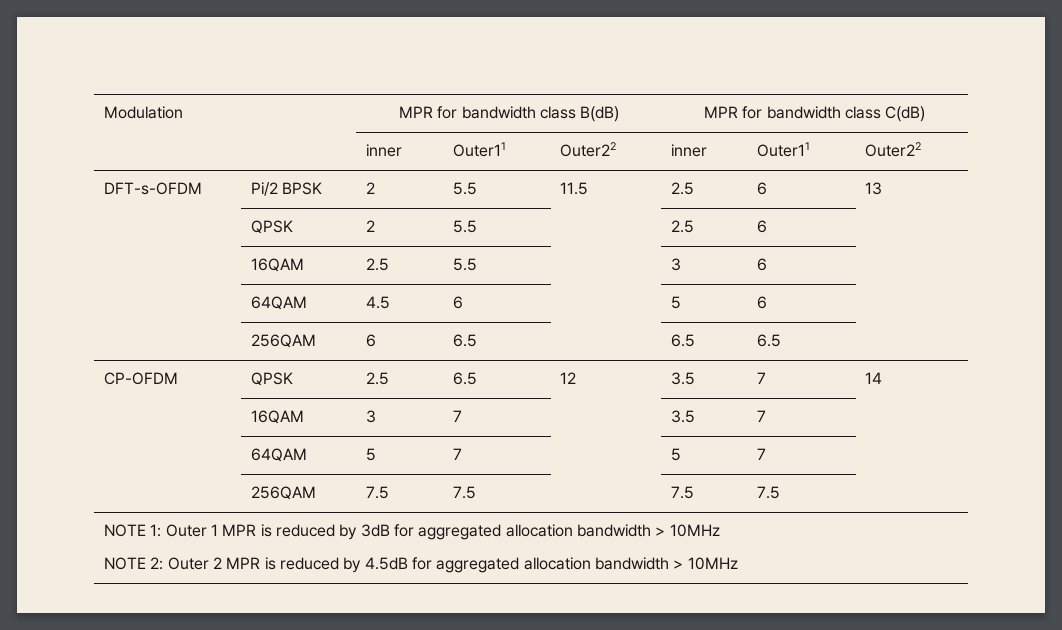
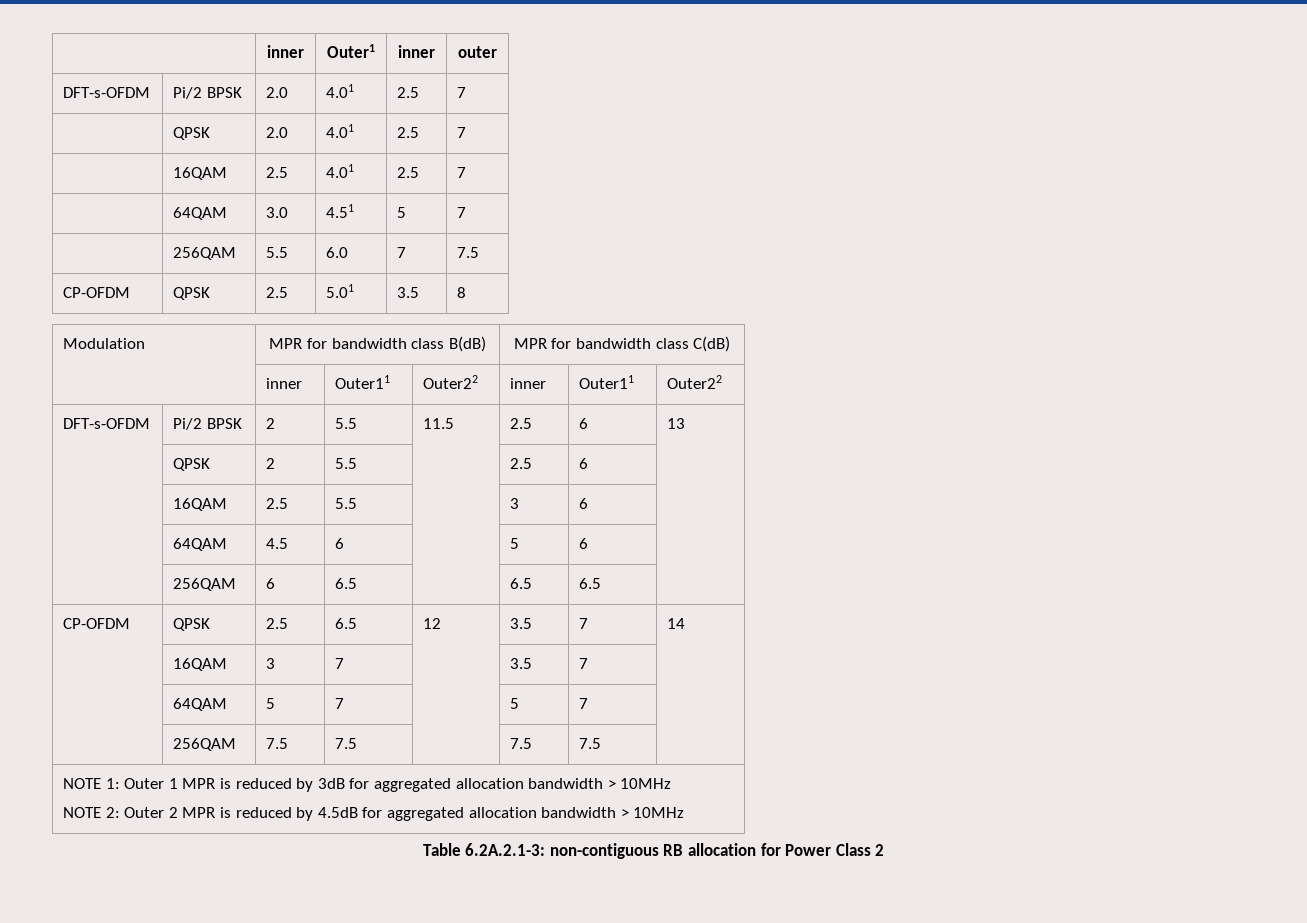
(104, 112) none -> [267,45,304,58] [327,44,375,58] [398,45,435,58] [458,46,497,58] [63,87,151,98] [173,87,242,99] [266,87,289,98] [326,84,355,98] [397,87,420,98] [457,87,467,98] [173,127,211,140] [266,127,289,138] [326,124,355,138] [397,127,420,138] [457,127,467,138] [173,167,228,180] [266,167,289,178] [326,164,355,178] [397,167,420,178] [457,167,467,178] [173,207,228,220] [266,207,289,218] [326,204,355,218] [397,207,407,218] [457,207,467,218] [173,247,237,260] [266,247,289,258] [326,247,349,258] [397,247,407,258] [457,247,480,258] [63,287,131,298] [173,287,211,300] [266,287,289,298] [326,284,355,298] [397,287,420,298] [457,287,467,298] | inner | Outer1 | inner | outer // DFT-s-OFDM | Pi/2 BPSK | 2.0 | 4.01 | 2.5 | 7 // | QPSK | 2.0 | 4.01 | 2.5 | 7 // | 16QAM | 2.5 | 4.01 | 2.5 | 7 // | 64QAM | 3.0 | 4.51 | 5 | 7 // | 256QAM | 5.5 | 6.0 | 7 | 7.5 // CP-OFDM | QPSK | 2.5 | 5.01 | 3.5 | 8 //
(738, 563) none -> [422,843,885,859] // Table 6.2A.2.1-3: non-contiguous RB allocation for Power Class 2

